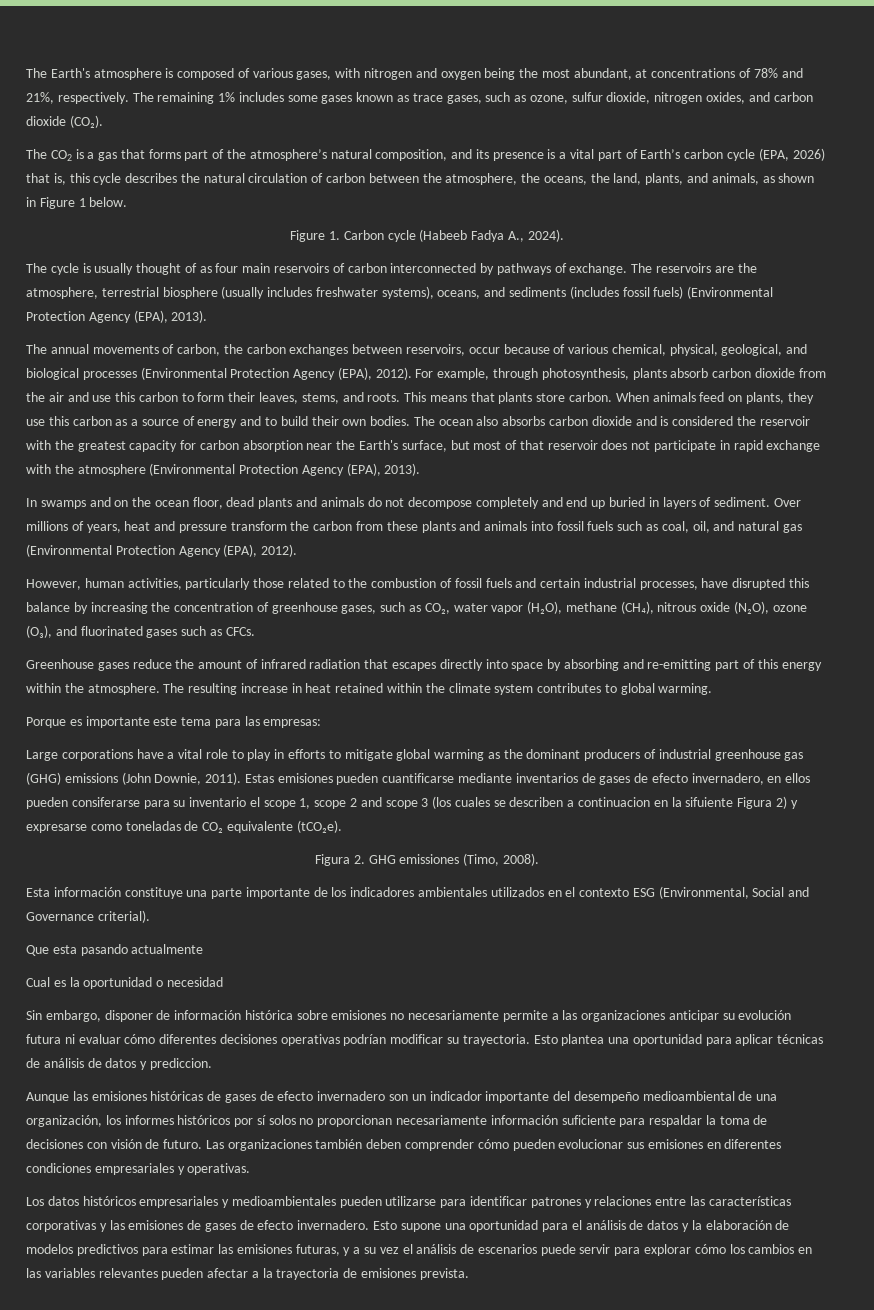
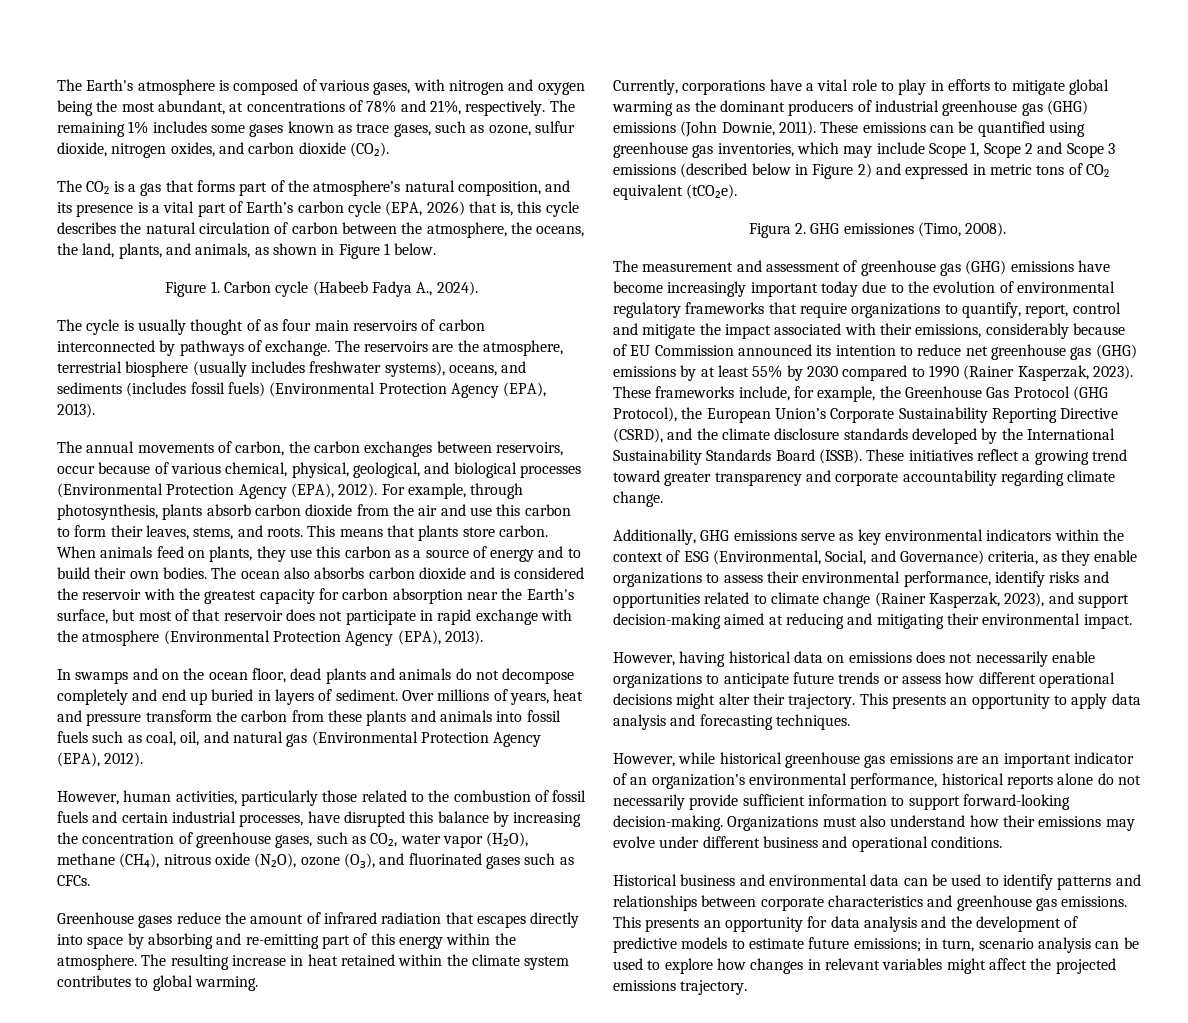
[26,716,322,728] [26,750,58,761] Porque es importante este tema para las empresas: // Large -> [613,79,678,95] Currently,
[244,773,811,785] [26,796,798,809] [26,821,293,833] Estas emisiones pueden cuantificarse mediante inventarios de gases de efecto invernadero, en ellos pueden consiferarse para su inventario el scope 1, scope 2 and scope 3 (los cuales se describen a continuacion en la sifuiente Figura 2) y expresarse como toneladas de CO₂ equivalente -> [820,121,1085,137] [613,142,1115,158] [613,163,1109,179] [613,184,683,200] These emissions can be quantified using greenhouse gas inventories, which may include Scope 1, Scope 2 and Scope 3 emissions (described below in Figure 2) and expressed in metric tons of CO2 equivalent
[26,886,810,899] [26,910,150,923] [26,944,204,956] [26,977,223,989] [26,1010,792,1022] [26,1034,824,1046] [26,1058,212,1070] [26,1091,778,1103] [26,1115,768,1127] [26,1139,782,1151] [26,1163,251,1175] [26,1196,791,1208] [26,1220,790,1232] [26,1244,813,1256] [26,1268,469,1280] Esta información constituye una parte importante de los indicadores ambientales utilizados en el contexto ESG (Environmental, Social and Governance criterial). // Que esta pasando actualmente // Cual es la oportunidad o necesidad // Sin embargo, disponer de información histórica sobre emisiones no necesariamente permite a las organizaciones anticipar su evolución futura ni evaluar cómo diferentes decisiones operativas podrían modificar su trayectoria. Esto plantea una oportunidad para aplicar técnicas de análisis de datos y prediccion. // Aunque las emisiones históricas de gases de efecto invernadero son un indicador importante del desempeño medioambiental de una organización, los informes históricos por sí solos no proporcionan necesariamente información suficiente para respaldar la toma de decisiones con visión de futuro. Las organizaciones también deben comprender cómo pueden evolucionar sus emisiones en diferentes condiciones empresariales y operativas. // Los datos históricos empresariales y medioambientales pueden utilizarse para identificar patrones y relaciones entre las características corporativas y las emisiones de gases de efecto invernadero. Esto supone una oportunidad para el análisis de datos y la elaboración de modelos predictivos para estimar las emisiones futuras, y a su vez el análisis de escenarios puede servir para explorar cómo los cambios en las variables relevantes pueden afectar a la trayectoria de emisiones prevista. -> [613,260,1110,276] [613,281,1115,297] [613,302,1121,318] [613,323,1125,339] [613,344,1137,360] [613,365,1133,381] [613,386,1108,402] [613,407,1119,423] [613,428,1115,444] [613,449,1127,465] [613,470,1116,486] [613,491,663,507] [613,529,1124,545] [613,550,1138,566] [613,571,1109,587] [613,592,1129,608] [613,613,1132,629] [613,651,1095,667] [613,672,1115,688] [613,693,1141,709] [613,714,850,730] [613,752,1134,768] [613,773,1141,789] [613,794,1070,810] [613,815,1135,831] [613,836,1002,852] [613,874,1141,890] [613,895,1128,911] [613,916,1079,932] [613,937,1139,953] [613,958,1116,974] [613,980,748,995] The measurement and assessment of greenhouse gas (GHG) emissions have become increasingly important today due to the evolution of environmental regulatory frameworks that require organizations to quantify, report, control and mitigate the impact associated with their emissions, considerably because of EU Commission announced its intention to reduce net greenhouse gas (GHG) emissions by at least 55% by 2030 compared to 1990 (Rainer Kasperzak, 2023). These frameworks include, for example, the Greenhouse Gas Protocol (GHG Protocol), the European Union’s Corporate Sustainability Reporting Directive (CSRD), and the climate disclosure standards developed by the International Sustainability Standards Board (ISSB). These initiatives reflect a growing trend toward greater transparency and corporate accountability regarding climate change. // Additionally, GHG emissions serve as key environmental indicators within the context of ESG (Environmental, Social, and Governance) criteria, as they enable organizations to assess their environmental performance, identify risks and opportunities related to climate change (Rainer Kasperzak, 2023), and support decision-making aimed at reducing and mitigating their environmental impact. // However, having historical data on emissions does not necessarily enable organizations to anticipate future trends or assess how different operational decisions might alter their trajectory. This presents an opportunity to apply data analysis and forecasting techniques. // However, while historical greenhouse gas emissions are an important indicator of an organization’s environmental performance, historical reports alone do not necessarily provide sufficient information to support forward-looking decision-making. Organizations must also understand how their emissions may evolve under different business and operational conditions. // Historical business and environmental data can be used to identify patterns and relationships between corporate characteristics and greenhouse gas emissions. This presents an opportunity for data analysis and the development of predictive models to estimate future emissions; in turn, scenario analysis can be used to explore how changes in relevant variables might affect the projected emissions trajectory.

